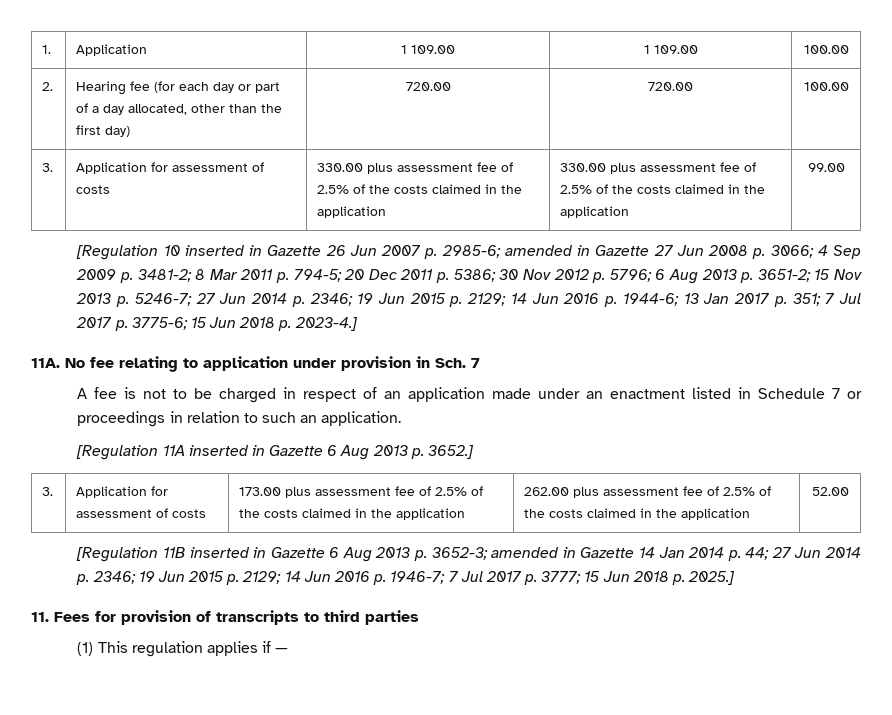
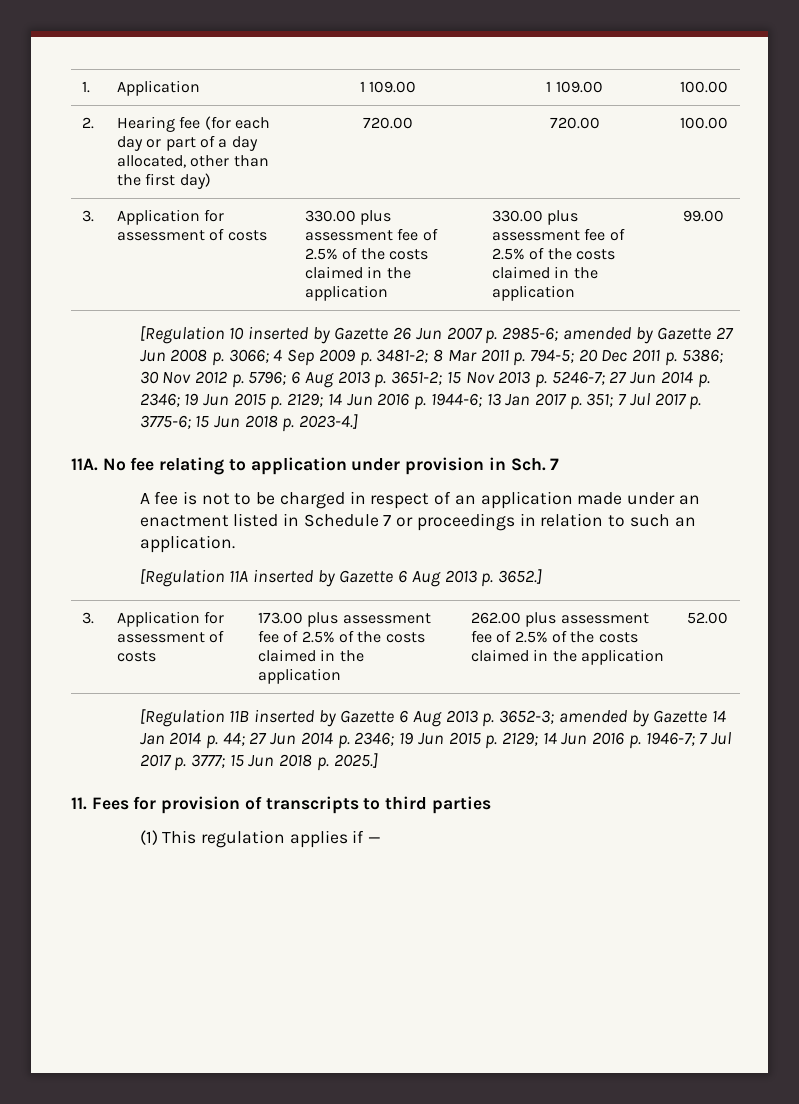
[249,245,263,256] in -> [312,327,330,344] by
[577,245,591,256] in -> [635,327,653,344] by
[251,445,265,456] in -> [317,570,335,587] by
[253,547,267,558] in -> [318,710,336,727] by
[562,547,576,558] in -> [631,710,649,727] by

